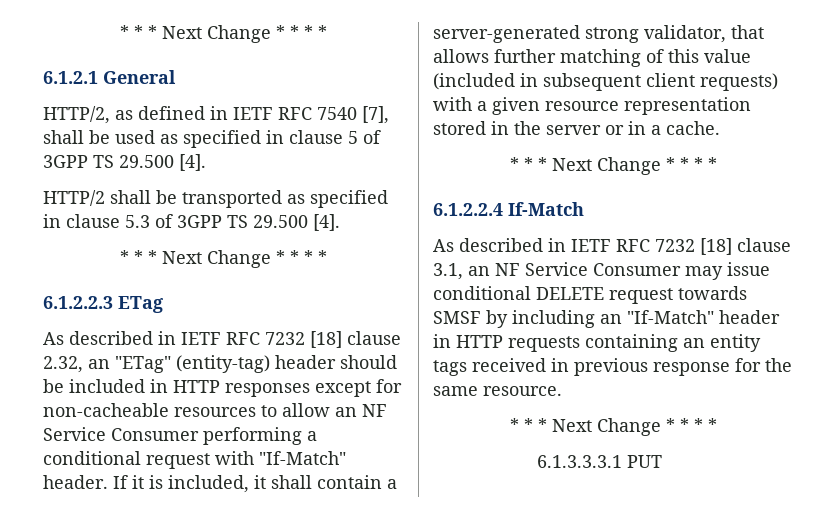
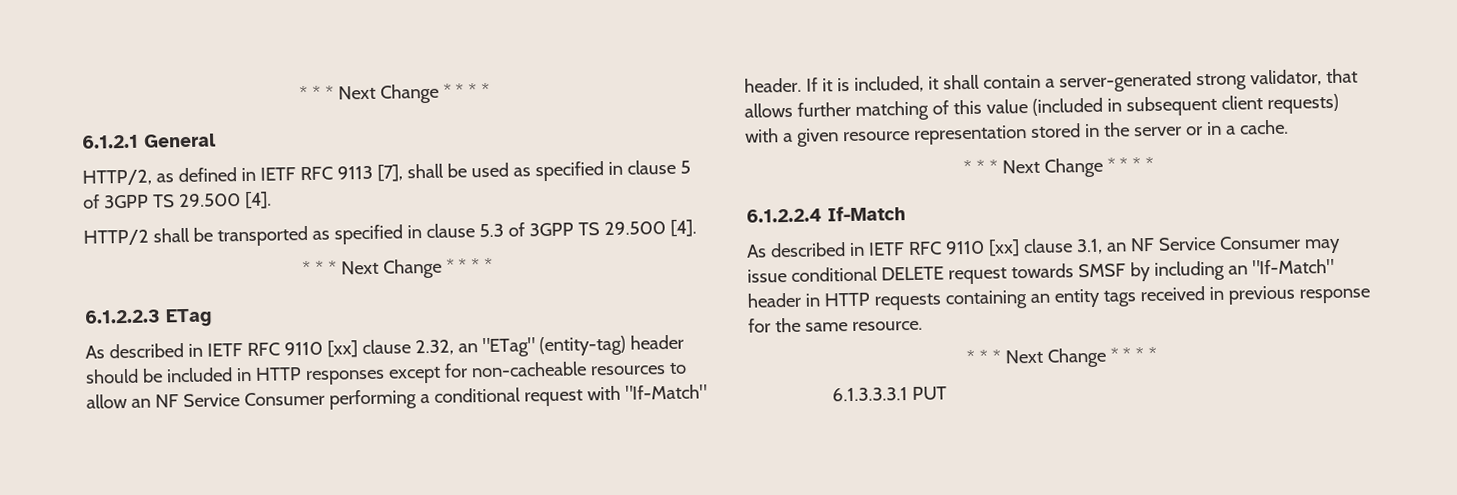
[317,107,357,120] 7540 -> [336,165,373,180] 9113
[265,331,342,348] 7232 [18] -> [283,340,358,358] 9110 [xx]
[655,238,732,255] 7232 [18] -> [944,239,1020,257] 9110 [xx]

